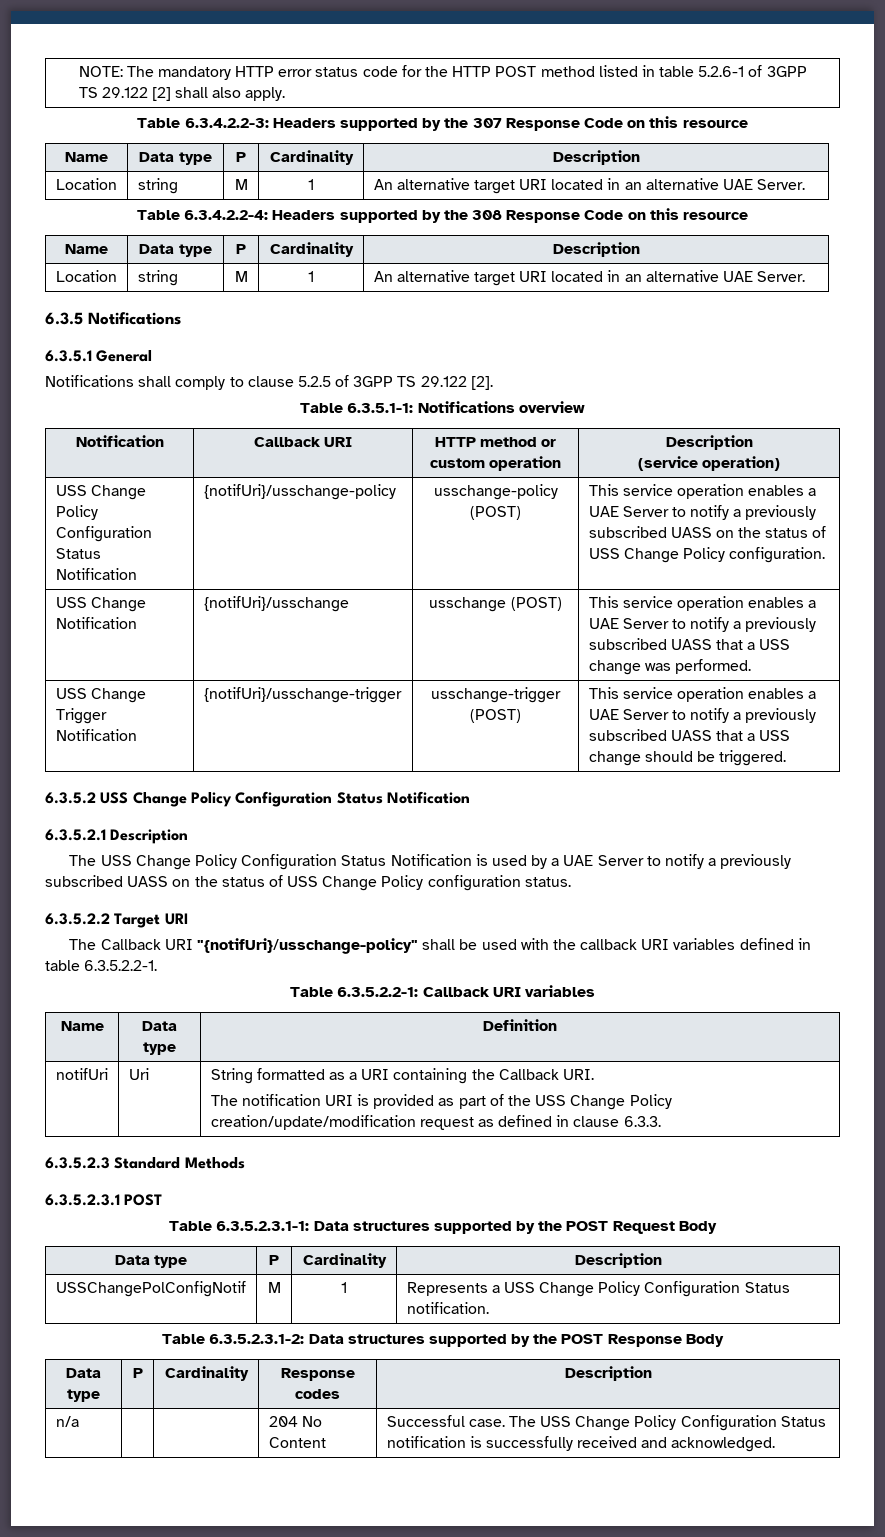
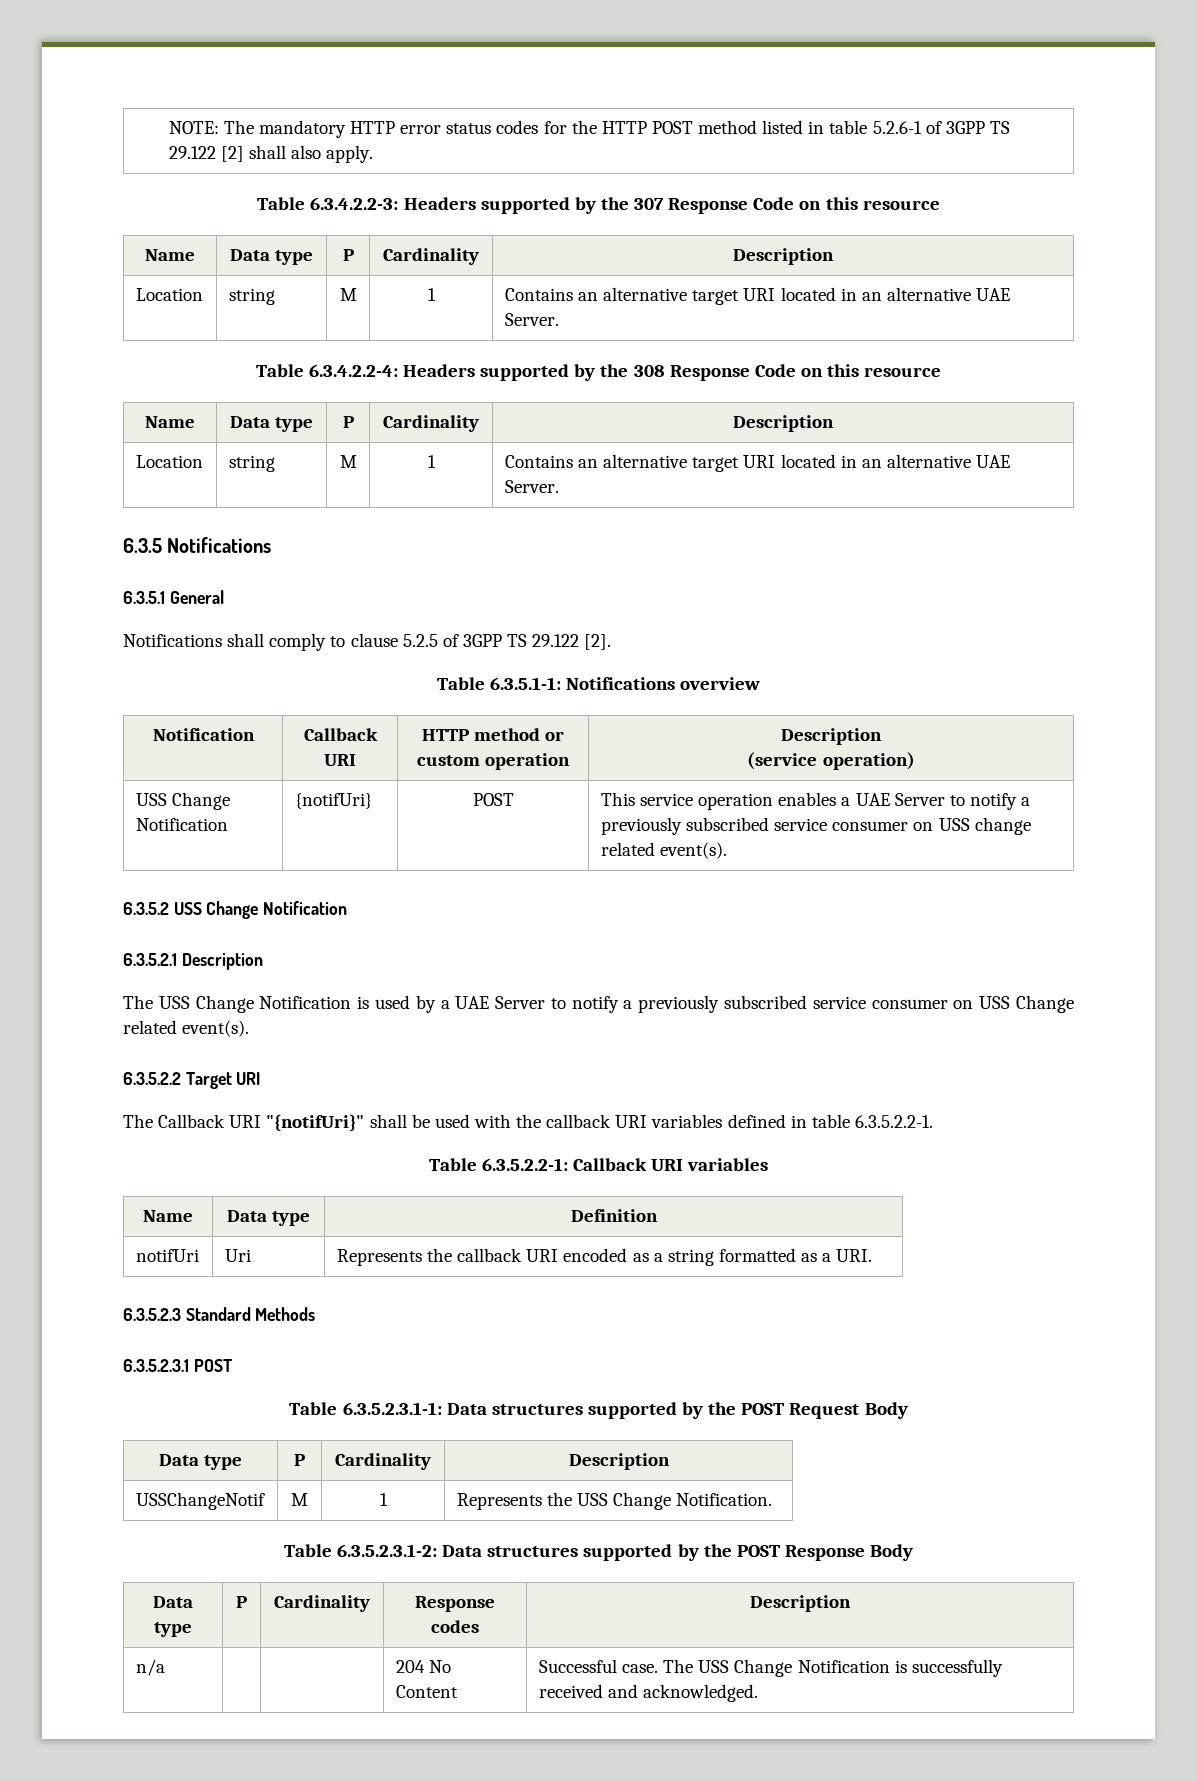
[362,66,398,77] code -> [496,120,539,134] codes
[373,179,393,190] An -> [504,288,598,301] Contains an
[373,271,393,282] An -> [504,455,598,468] Contains an
[55,505,98,520] [55,526,152,542] [55,548,101,559] [55,568,137,580] [203,484,396,500] [433,484,558,500] [470,506,521,520] Policy Configuration Status Notification | {notifUri}/usschange-policy | usschange-policy (POST) -> [135,818,228,831] [294,793,372,809] [472,793,514,806] Notification | {notifUri} | POST
[670,526,827,538] [588,547,826,563] [55,597,146,612] [55,617,137,629] [203,596,349,612] [429,597,562,612] [588,596,817,611] [588,617,817,632] [588,638,791,650] [588,659,751,675] [55,688,146,703] [55,708,107,724] [55,729,137,741] [203,687,402,703] [431,687,561,703] [470,709,521,723] [588,687,817,702] [588,708,817,723] [588,729,791,741] [588,750,787,766] UASS on the status of USS Change Policy configuration. // USS Change Notification | {notifUri}/usschange | usschange (POST) | This service operation enables a UAE Server to notify a previously subscribed UASS that a USS change was performed. // USS Change Trigger Notification | {notifUri}/usschange-trigger | usschange-trigger (POST) | This service operation enables a UAE Server to notify a previously subscribed UASS that a USS change should be triggered. -> [774,817,1031,835] [600,842,727,859] service consumer on USS change related event(s).
[190,791,383,807] Policy Configuration Status -> (259, 910) none
[194,854,387,870] Policy Configuration Status -> (254, 1004) none
[127,875,571,891] UASS on the status of USS Change Policy configuration status. -> [812,995,1074,1013] [123,1020,250,1037] service consumer on USS Change related event(s).
[196,938,418,954] "{notifUri}/usschange-policy" -> [266,1114,365,1132] "{notifUri}"
[210,1068,594,1084] [210,1094,672,1110] [210,1115,661,1130] String formatted as a URI containing the Callback URI. // The notification URI is provided as part of the USS Change Policy creation/update/modification request as defined in clause 6.3.3. -> [336,1248,873,1266] Represents the callback URI encoded as a string formatted as a URI.
[55,1281,246,1297] USSChangePolConfigNotif -> [135,1492,265,1510] USSChangeNotif
[491,1281,790,1297] [406,1302,489,1314] a USS Change Policy Configuration Status notification. -> [546,1492,773,1510] the USS Change Notification.
[634,1415,826,1431] [386,1436,466,1448] Policy Configuration Status notification -> [797,1660,890,1673] Notification

